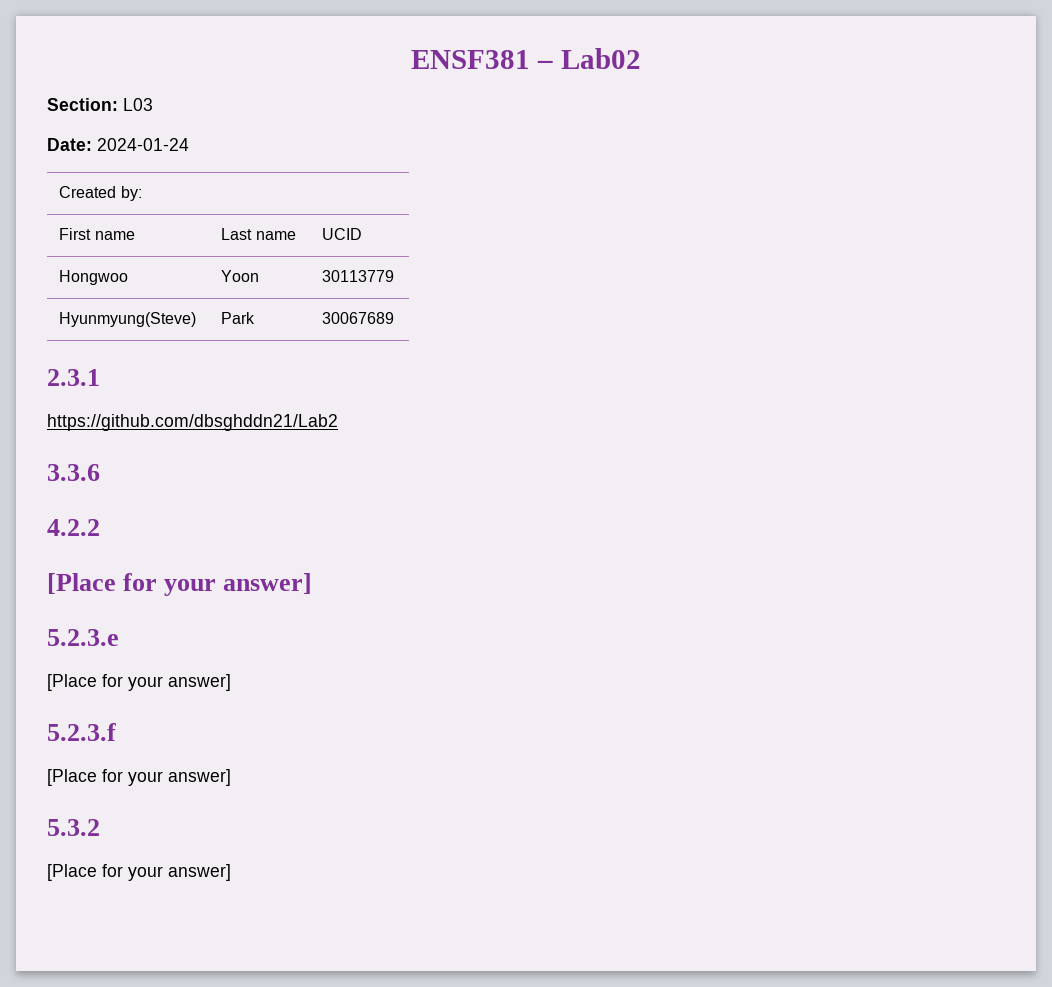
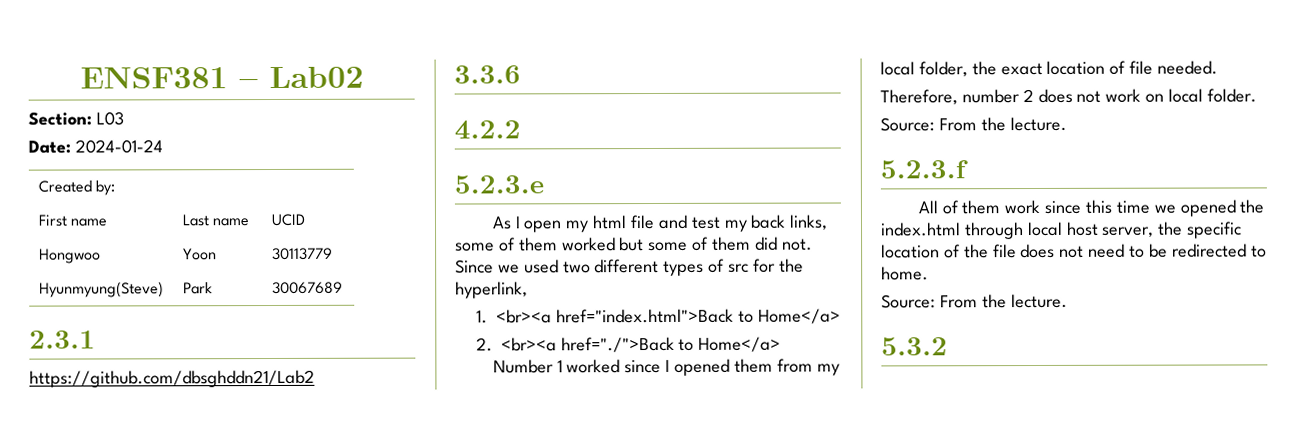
[47,573,313,596] [47,629,119,646] [47,674,231,691] [47,723,116,741] [47,769,231,786] [47,819,100,836] [47,864,231,881] [Place for your answer] // 5.2.3.e // [Place for your answer] // 5.2.3.f // [Place for your answer] // 5.3.2 // [Place for your answer] -> [454,175,544,194] [491,214,829,233] [455,236,813,252] [455,258,804,276] [455,281,528,299] [475,308,841,324] [475,336,782,353] [492,358,840,376] [880,60,1219,78] [880,88,1257,106] [880,116,1067,132] [880,160,968,179] [917,199,1265,217] [880,221,1243,240] [881,243,1267,259] [881,266,929,281] [881,293,1068,309] [881,337,948,356] 5.2.3.e // As I open my html file and test my back links, some of them worked but some of them did not. Since we used two different types of src for the hyperlink, // 1. <br><a href="index.html">Back to Home</a> // 2. <br><a href="./">Back to Home</a> // Number 1 worked since I opened them from my local folder, the exact location of file needed. // Therefore, number 2 does not work on local folder. // Source: From the lecture. // 5.2.3.f // All of them work since this time we opened the index.html through local host server, the specific location of the file does not need to be redirected to home. // Source: From the lecture. // 5.3.2

